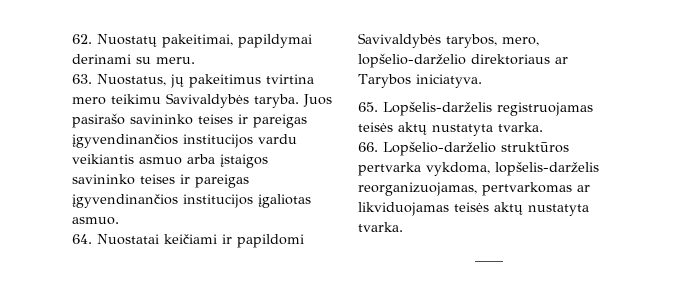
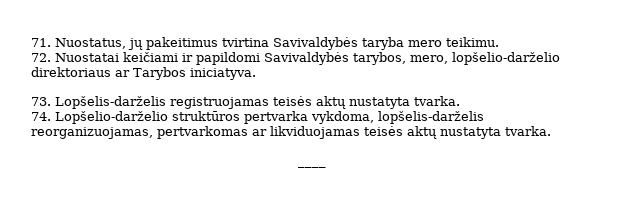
[72,34,312,48] [72,54,195,64] [72,74,314,88] [72,93,332,108] [72,113,307,128] [72,134,297,148] [72,154,268,168] [72,174,249,188] [72,194,311,208] [72,217,119,225] [72,234,92,244] 62. Nuostatų pakeitimai, papildymai derinami su meru. // 63. Nuostatus, jų pakeitimus tvirtina mero teikimu Savivaldybės taryba. Juos pasirašo savininko teises ir pareigas įgyvendinančios institucijos vardu veikiantis asmuo arba įstaigos savininko teises ir pareigas įgyvendinančios institucijos įgaliotas asmuo. // 64. -> [31,37,499,50] [31,53,51,62] 71. Nuostatus, jų pakeitimus tvirtina Savivaldybės taryba mero teikimu. // 72.
[358,102,378,112] 65. -> [31,97,51,106] 73.
[358,142,378,152] 66. -> [31,112,51,121] 74.

